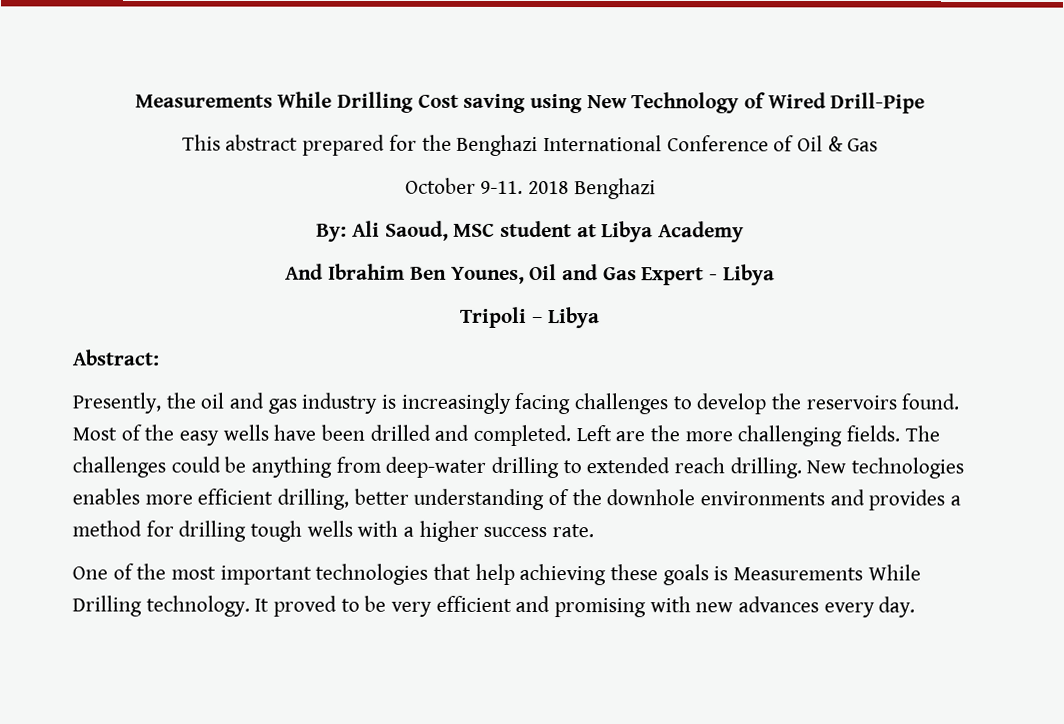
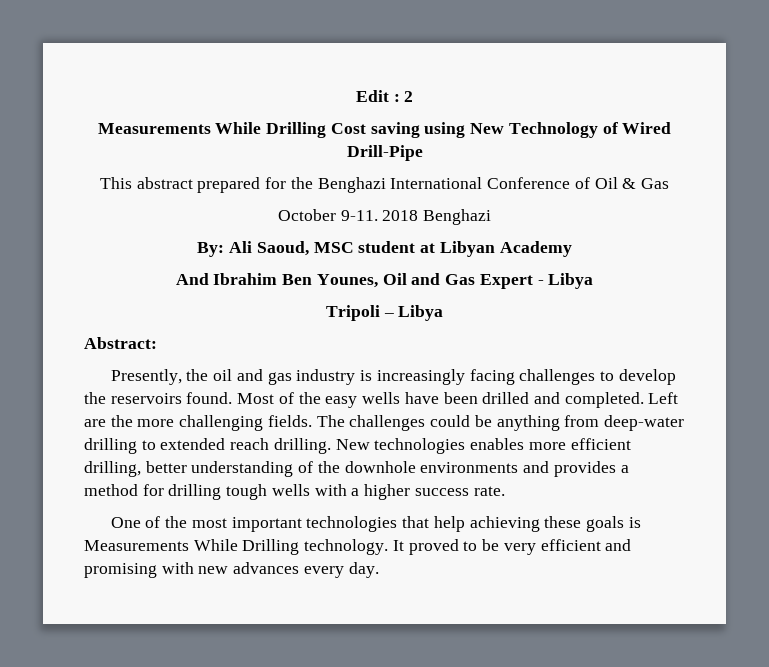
(134, 101) none -> [355,90,414,102] Edit : 2 //
[601,221,654,243] Libya -> [439,241,495,257] Libyan

